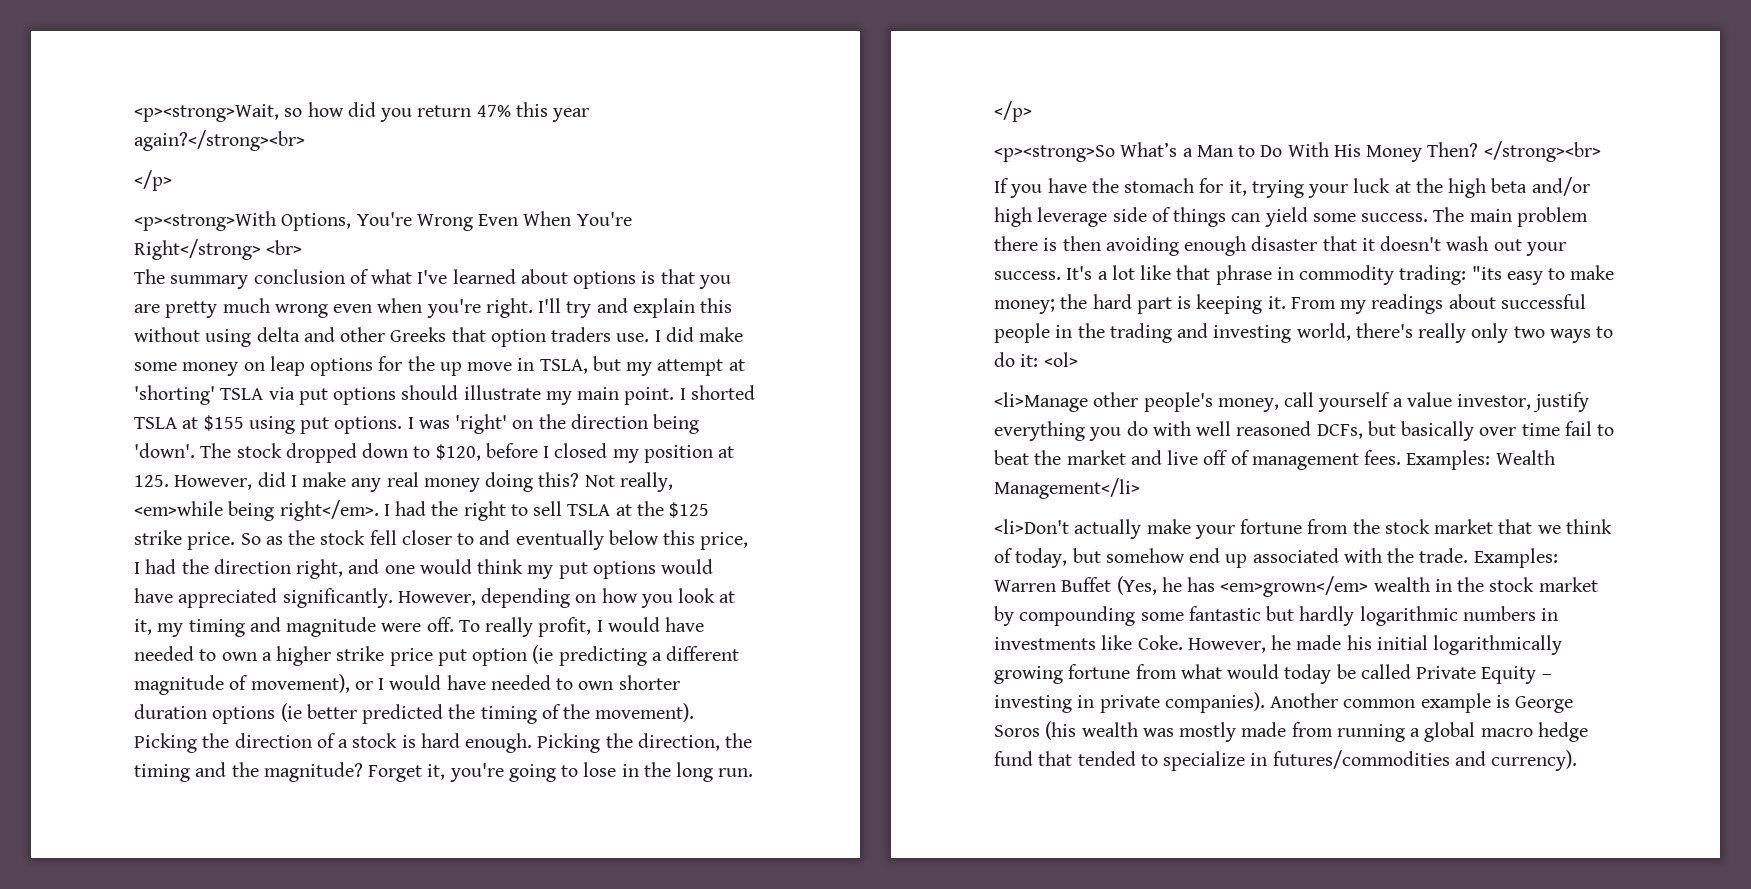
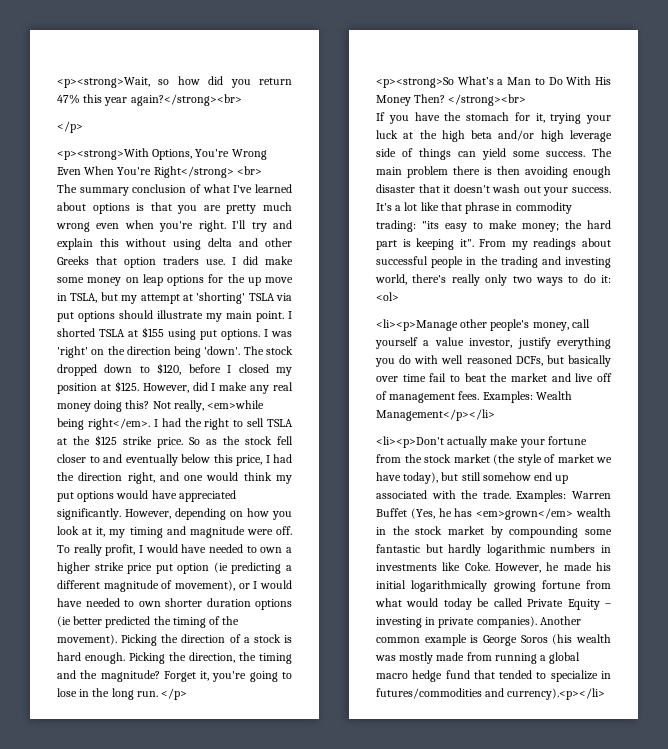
[134,475,169,487] 125. -> [114,381,139,392] $125.
[1267,296,1286,309] it. -> [459,239,474,247] it".
[994,392,1088,412] <li>Manage -> [376,319,458,331] <li><p>Manage
[994,478,1140,499] [994,519,1069,534] Management</li> // <li>Don't -> [376,409,495,421] [376,436,444,448] Management</p></li> // <li><p>Don't
[1498,519,1612,534] [994,548,1101,568] that we think of today, but -> [493,454,612,466] [376,472,481,484] (the style of market we have today), but still
[1491,750,1578,771] currency). -> [507,688,606,700] currency).<p></li>

